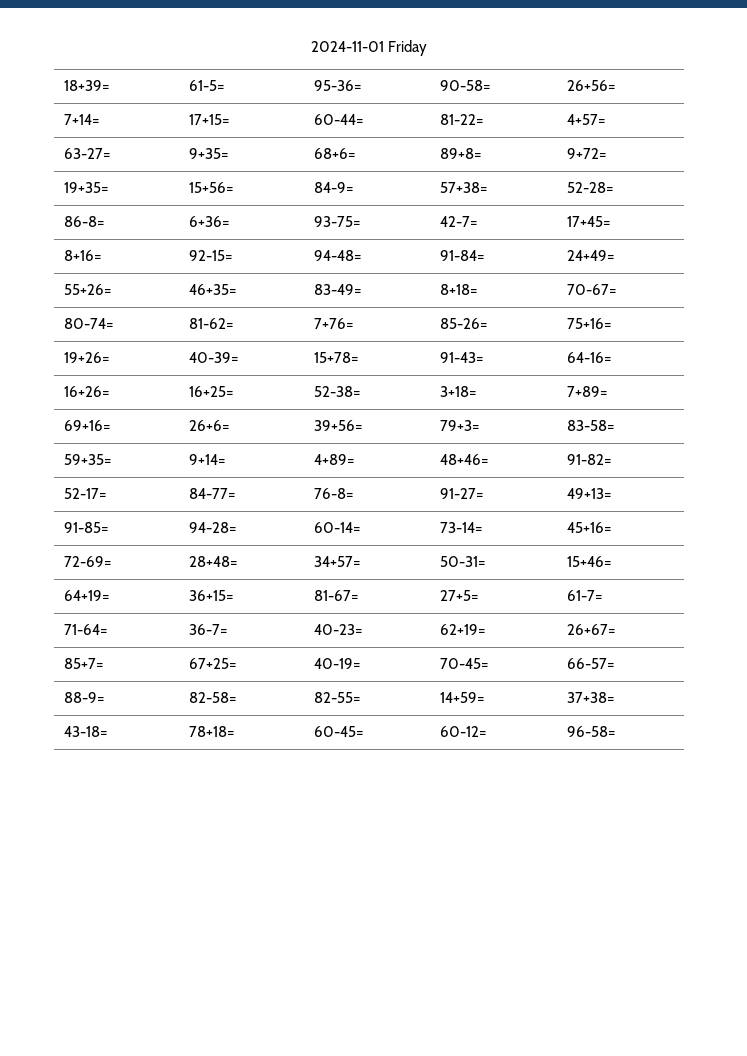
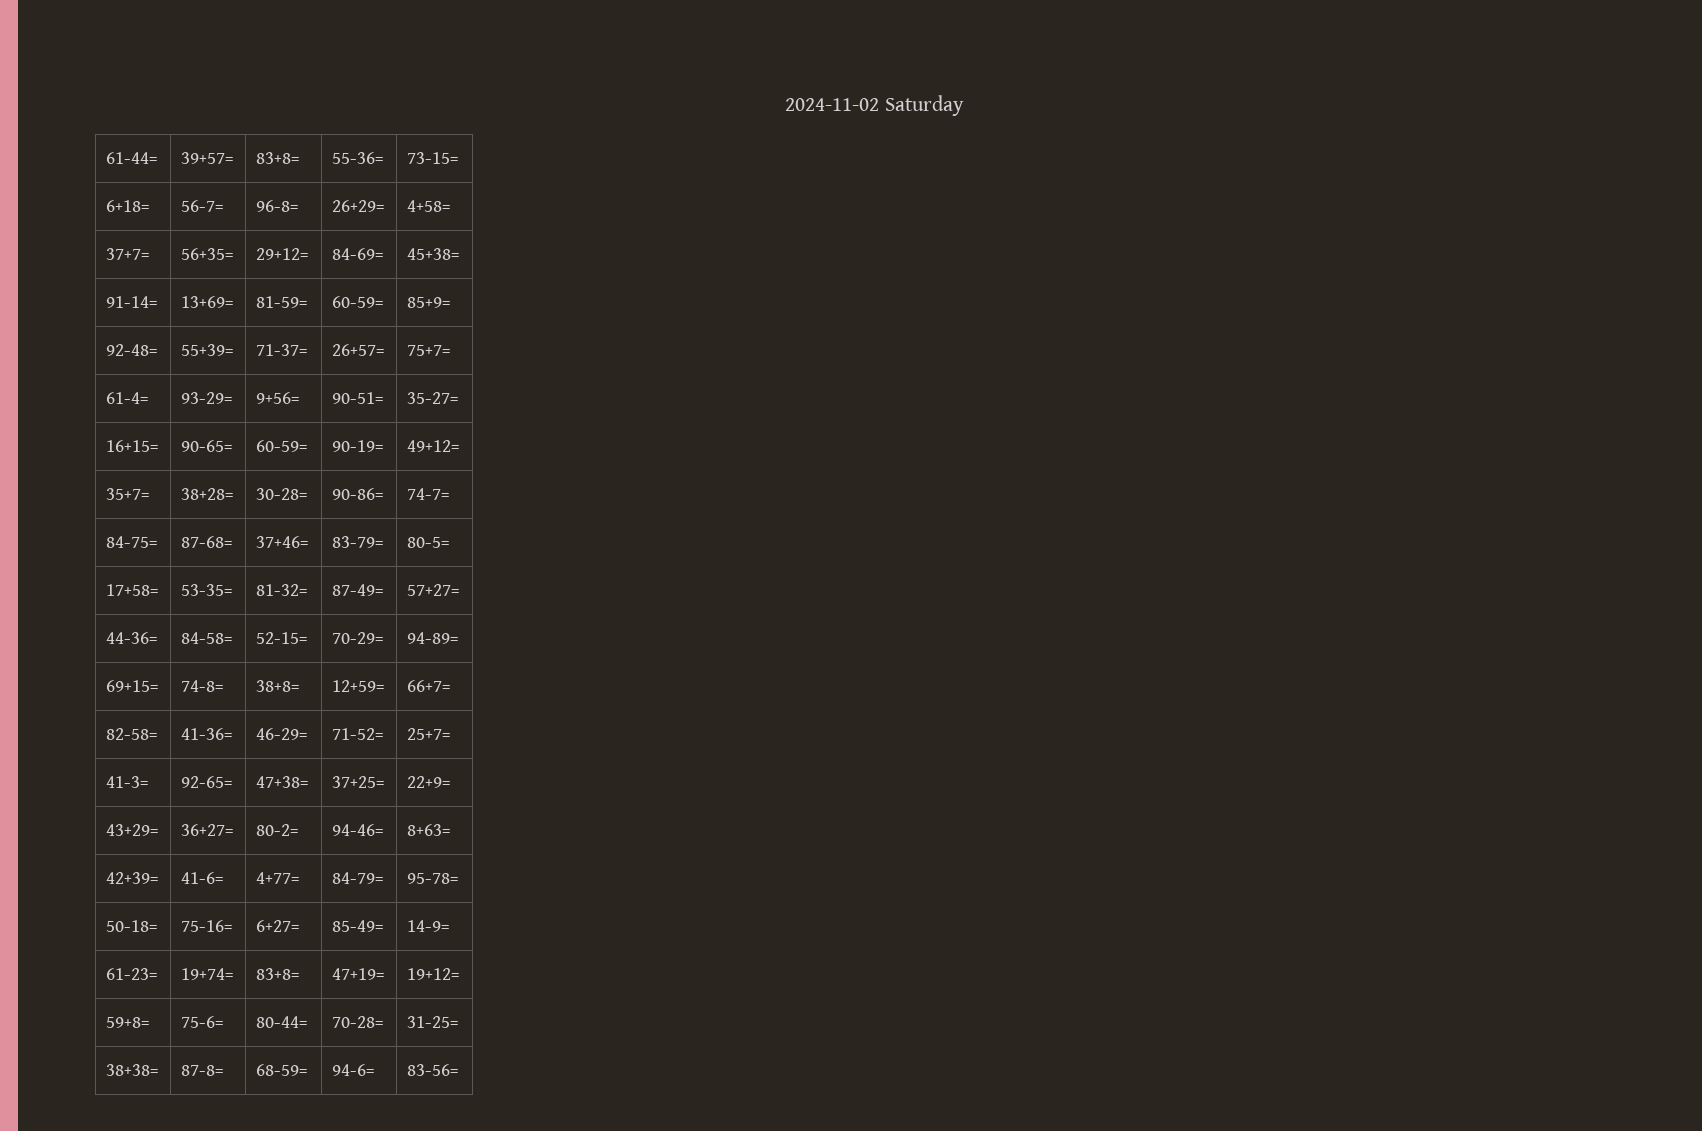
[310,40,428,56] [64,80,111,91] [189,80,226,91] [314,80,363,91] [440,80,492,91] [567,80,617,91] [64,114,101,125] [189,114,231,125] [314,114,365,125] [440,114,485,125] [567,114,607,125] [64,148,112,159] [189,148,230,159] [314,148,357,159] [440,148,483,159] [567,148,608,159] [64,182,110,193] [189,182,235,193] [314,182,355,193] [440,182,489,193] [567,182,615,193] [64,216,106,227] [189,216,231,227] [314,216,362,227] [440,216,479,227] [567,216,612,227] [64,250,103,261] [189,250,234,261] [314,250,363,261] [440,250,486,261] [567,250,616,261] [64,284,113,295] [189,284,238,295] [314,284,363,295] [440,284,479,295] [567,284,618,295] [64,318,115,329] [189,318,235,329] [314,318,355,329] [440,318,489,329] [567,318,613,329] [64,352,111,363] [189,352,240,363] [314,352,360,363] [440,352,485,363] [567,352,613,363] [64,386,111,397] [189,386,235,397] [314,386,362,397] [440,386,478,397] [567,386,609,397] [64,420,112,431] [189,420,231,431] [314,420,364,431] [440,420,481,431] [567,420,616,431] [64,454,113,465] [189,454,227,465] [314,454,356,465] [440,454,490,465] [567,454,613,465] [64,488,108,499] [189,488,237,499] [314,488,355,499] [440,488,485,499] [567,488,613,499] [64,522,110,533] [189,522,238,533] [314,522,362,533] [440,522,484,533] [567,522,613,533] [64,556,113,567] [189,556,239,567] [314,556,362,567] [440,556,487,567] [567,556,613,567] [64,590,111,601] [189,590,235,601] [314,590,360,601] [440,590,480,601] [567,590,604,601] [64,624,109,635] [189,624,229,635] [314,624,364,635] [440,624,487,635] [567,624,617,635] [64,658,105,669] [189,658,238,669] [314,658,362,669] [440,658,490,669] [567,658,616,669] [64,692,106,703] [189,692,238,703] [314,692,362,703] [440,692,486,703] [567,692,616,703] [64,726,109,737] [189,726,236,737] [314,726,365,737] [440,726,488,737] [567,726,617,737] 2024-11-01 Friday // 18+39= | 61-5= | 95-36= | 90-58= | 26+56= // 7+14= | 17+15= | 60-44= | 81-22= | 4+57= // 63-27= | 9+35= | 68+6= | 89+8= | 9+72= // 19+35= | 15+56= | 84-9= | 57+38= | 52-28= // 86-8= | 6+36= | 93-75= | 42-7= | 17+45= // 8+16= | 92-15= | 94-48= | 91-84= | 24+49= // 55+26= | 46+35= | 83-49= | 8+18= | 70-67= // 80-74= | 81-62= | 7+76= | 85-26= | 75+16= // 19+26= | 40-39= | 15+78= | 91-43= | 64-16= // 16+26= | 16+25= | 52-38= | 3+18= | 7+89= // 69+16= | 26+6= | 39+56= | 79+3= | 83-58= // 59+35= | 9+14= | 4+89= | 48+46= | 91-82= // 52-17= | 84-77= | 76-8= | 91-27= | 49+13= // 91-85= | 94-28= | 60-14= | 73-14= | 45+16= // 72-69= | 28+48= | 34+57= | 50-31= | 15+46= // 64+19= | 36+15= | 81-67= | 27+5= | 61-7= // 71-64= | 36-7= | 40-23= | 62+19= | 26+67= // 85+7= | 67+25= | 40-19= | 70-45= | 66-57= // 88-9= | 82-58= | 82-55= | 14+59= | 37+38= // 43-18= | 78+18= | 60-45= | 60-12= | 96-58= -> [785,95,964,116] [106,152,158,164] [181,152,234,164] [256,152,300,164] [332,152,384,164] [407,152,459,164] [106,200,150,212] [181,200,224,212] [256,200,299,212] [332,200,385,212] [407,200,451,212] [106,248,150,260] [181,248,234,260] [256,248,309,260] [332,248,384,260] [407,248,460,260] [106,296,158,308] [181,296,234,308] [256,296,308,308] [332,296,384,308] [407,297,451,308] [106,344,158,356] [181,344,234,356] [256,344,308,356] [332,344,385,356] [407,345,451,356] [106,392,149,404] [181,392,233,404] [256,392,300,404] [332,392,384,404] [407,392,459,404] [106,440,159,452] [181,440,233,452] [256,440,308,452] [332,440,384,452] [407,440,460,452] [106,488,150,500] [181,488,234,500] [256,488,308,500] [332,488,384,500] [407,488,450,500] [106,536,158,548] [181,536,233,548] [256,536,309,548] [332,536,384,548] [407,537,450,548] [106,584,159,596] [181,584,233,596] [256,584,308,596] [332,584,384,596] [407,584,460,596] [106,632,158,644] [181,632,233,644] [256,632,308,644] [332,632,384,644] [407,632,459,644] [106,680,159,692] [181,680,224,692] [256,680,300,692] [332,680,385,692] [407,680,451,692] [106,728,158,740] [181,728,233,740] [256,728,308,740] [332,728,384,740] [407,728,451,740] [106,776,149,788] [181,776,233,788] [256,776,309,788] [332,776,385,788] [407,776,451,788] [106,824,159,836] [181,824,234,836] [256,824,299,836] [332,824,384,836] [407,824,451,836] [106,872,159,884] [181,872,224,884] [256,872,300,884] [332,872,384,884] [407,873,459,884] [106,920,158,932] [181,920,233,932] [256,920,300,932] [332,920,384,932] [407,920,450,932] [106,968,158,980] [181,968,234,980] [256,968,300,980] [332,968,385,980] [407,968,460,980] [106,1017,150,1028] [181,1016,224,1028] [256,1016,308,1028] [332,1016,384,1028] [407,1016,459,1028] [106,1064,159,1076] [181,1065,224,1076] [256,1064,308,1076] [332,1064,375,1076] [407,1064,459,1076] 2024-11-02 Saturday // 61-44= | 39+57= | 83+8= | 55-36= | 73-15= // 6+18= | 56-7= | 96-8= | 26+29= | 4+58= // 37+7= | 56+35= | 29+12= | 84-69= | 45+38= // 91-14= | 13+69= | 81-59= | 60-59= | 85+9= // 92-48= | 55+39= | 71-37= | 26+57= | 75+7= // 61-4= | 93-29= | 9+56= | 90-51= | 35-27= // 16+15= | 90-65= | 60-59= | 90-19= | 49+12= // 35+7= | 38+28= | 30-28= | 90-86= | 74-7= // 84-75= | 87-68= | 37+46= | 83-79= | 80-5= // 17+58= | 53-35= | 81-32= | 87-49= | 57+27= // 44-36= | 84-58= | 52-15= | 70-29= | 94-89= // 69+15= | 74-8= | 38+8= | 12+59= | 66+7= // 82-58= | 41-36= | 46-29= | 71-52= | 25+7= // 41-3= | 92-65= | 47+38= | 37+25= | 22+9= // 43+29= | 36+27= | 80-2= | 94-46= | 8+63= // 42+39= | 41-6= | 4+77= | 84-79= | 95-78= // 50-18= | 75-16= | 6+27= | 85-49= | 14-9= // 61-23= | 19+74= | 83+8= | 47+19= | 19+12= // 59+8= | 75-6= | 80-44= | 70-28= | 31-25= // 38+38= | 87-8= | 68-59= | 94-6= | 83-56=

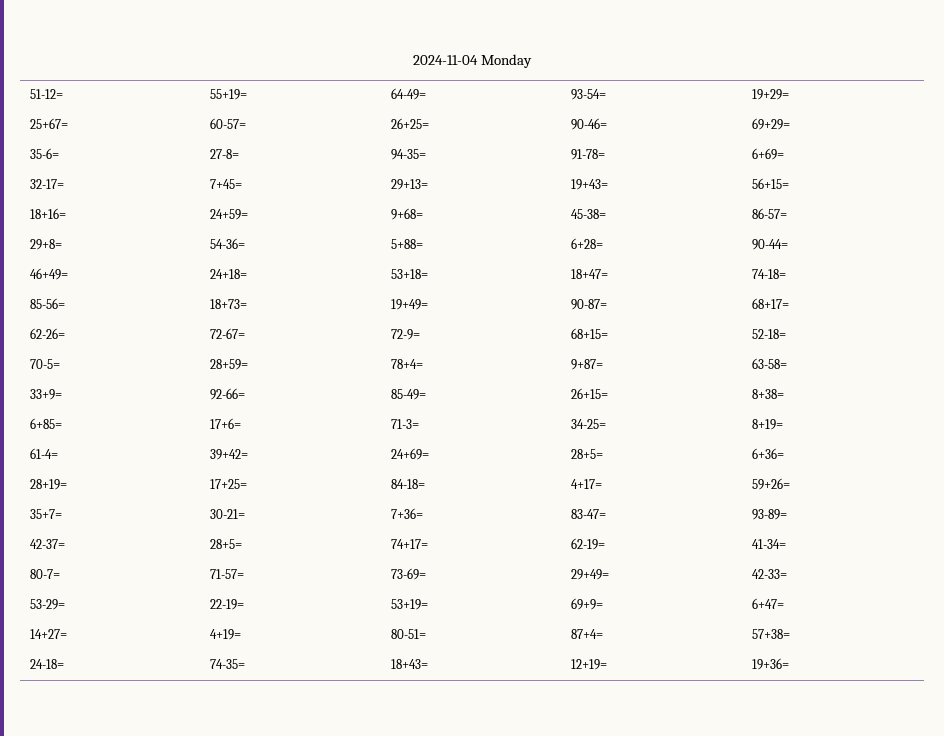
[785,95,964,116] [106,152,158,164] [181,152,234,164] [256,152,300,164] [332,152,384,164] [407,152,459,164] [106,200,150,212] [181,200,224,212] [256,200,299,212] [332,200,385,212] [407,200,451,212] [106,248,150,260] [181,248,234,260] [256,248,309,260] [332,248,384,260] [407,248,460,260] [106,296,158,308] [181,296,234,308] [256,296,308,308] [332,296,384,308] [407,297,451,308] [106,344,158,356] [181,344,234,356] [256,344,308,356] [332,344,385,356] [407,345,451,356] [106,392,149,404] [181,392,233,404] [256,392,300,404] [332,392,384,404] [407,392,459,404] [106,440,159,452] [181,440,233,452] [256,440,308,452] [332,440,384,452] [407,440,460,452] [106,488,150,500] [181,488,234,500] [256,488,308,500] [332,488,384,500] [407,488,450,500] [106,536,158,548] [181,536,233,548] [256,536,309,548] [332,536,384,548] [407,537,450,548] [106,584,159,596] [181,584,233,596] [256,584,308,596] [332,584,384,596] [407,584,460,596] [106,632,158,644] [181,632,233,644] [256,632,308,644] [332,632,384,644] [407,632,459,644] [106,680,159,692] [181,680,224,692] [256,680,300,692] [332,680,385,692] [407,680,451,692] [106,728,158,740] [181,728,233,740] [256,728,308,740] [332,728,384,740] [407,728,451,740] [106,776,149,788] [181,776,233,788] [256,776,309,788] [332,776,385,788] [407,776,451,788] [106,824,159,836] [181,824,234,836] [256,824,299,836] [332,824,384,836] [407,824,451,836] [106,872,159,884] [181,872,224,884] [256,872,300,884] [332,872,384,884] [407,873,459,884] [106,920,158,932] [181,920,233,932] [256,920,300,932] [332,920,384,932] [407,920,450,932] [106,968,158,980] [181,968,234,980] [256,968,300,980] [332,968,385,980] [407,968,460,980] [106,1017,150,1028] [181,1016,224,1028] [256,1016,308,1028] [332,1016,384,1028] [407,1016,459,1028] [106,1064,159,1076] [181,1065,224,1076] [256,1064,308,1076] [332,1064,375,1076] [407,1064,459,1076] 2024-11-02 Saturday // 61-44= | 39+57= | 83+8= | 55-36= | 73-15= // 6+18= | 56-7= | 96-8= | 26+29= | 4+58= // 37+7= | 56+35= | 29+12= | 84-69= | 45+38= // 91-14= | 13+69= | 81-59= | 60-59= | 85+9= // 92-48= | 55+39= | 71-37= | 26+57= | 75+7= // 61-4= | 93-29= | 9+56= | 90-51= | 35-27= // 16+15= | 90-65= | 60-59= | 90-19= | 49+12= // 35+7= | 38+28= | 30-28= | 90-86= | 74-7= // 84-75= | 87-68= | 37+46= | 83-79= | 80-5= // 17+58= | 53-35= | 81-32= | 87-49= | 57+27= // 44-36= | 84-58= | 52-15= | 70-29= | 94-89= // 69+15= | 74-8= | 38+8= | 12+59= | 66+7= // 82-58= | 41-36= | 46-29= | 71-52= | 25+7= // 41-3= | 92-65= | 47+38= | 37+25= | 22+9= // 43+29= | 36+27= | 80-2= | 94-46= | 8+63= // 42+39= | 41-6= | 4+77= | 84-79= | 95-78= // 50-18= | 75-16= | 6+27= | 85-49= | 14-9= // 61-23= | 19+74= | 83+8= | 47+19= | 19+12= // 59+8= | 75-6= | 80-44= | 70-28= | 31-25= // 38+38= | 87-8= | 68-59= | 94-6= | 83-56= -> [413,54,532,68] [29,89,63,99] [209,89,247,100] [390,88,426,100] [570,89,606,100] [751,89,789,100] [29,118,68,129] [209,118,246,129] [390,118,429,129] [570,118,607,130] [751,118,790,130] [29,148,59,159] [209,149,239,159] [390,149,426,160] [570,149,605,160] [751,148,784,160] [29,179,64,189] [209,179,242,189] [390,179,428,190] [570,179,608,190] [751,178,789,189] [29,208,66,219] [209,209,248,220] [390,208,423,220] [570,209,606,219] [751,208,787,219] [29,239,62,250] [209,238,245,249] [390,239,423,249] [570,238,603,249] [751,239,788,250] [29,268,68,280] [209,269,247,279] [390,269,428,279] [570,269,608,279] [751,269,786,279] [29,298,65,309] [209,299,247,309] [390,299,428,310] [570,299,607,310] [751,298,789,309] [29,328,65,339] [209,328,245,339] [390,329,420,340] [570,328,608,339] [751,329,786,339] [29,359,60,369] [209,359,248,370] [390,359,423,369] [570,359,603,370] [751,358,787,369] [29,389,62,400] [209,388,245,400] [390,389,426,400] [570,388,608,399] [751,389,784,399] [29,418,62,429] [209,418,241,429] [390,419,419,429] [570,419,606,429] [751,419,783,430] [29,448,58,459] [209,449,248,460] [390,448,429,460] [570,449,603,459] [751,448,784,459] [29,479,67,490] [209,479,247,489] [390,479,425,489] [570,479,602,489] [751,478,790,490] [29,509,62,519] [209,509,245,519] [390,508,423,519] [570,509,606,519] [751,509,787,520] [29,539,65,549] [209,539,242,549] [390,539,428,549] [570,538,605,550] [751,539,786,549] [29,569,60,579] [209,569,244,579] [390,568,426,580] [570,569,609,580] [751,569,787,579] [29,599,65,610] [209,599,244,610] [390,599,428,610] [570,598,603,610] [751,598,784,609] [29,629,67,639] [209,629,241,640] [390,629,426,639] [570,629,603,639] [751,629,790,639] [29,659,64,669] [209,659,245,669] [390,659,428,669] [570,659,607,670] [751,658,789,670] 2024-11-04 Monday // 51-12= | 55+19= | 64-49= | 93-54= | 19+29= // 25+67= | 60-57= | 26+25= | 90-46= | 69+29= // 35-6= | 27-8= | 94-35= | 91-78= | 6+69= // 32-17= | 7+45= | 29+13= | 19+43= | 56+15= // 18+16= | 24+59= | 9+68= | 45-38= | 86-57= // 29+8= | 54-36= | 5+88= | 6+28= | 90-44= // 46+49= | 24+18= | 53+18= | 18+47= | 74-18= // 85-56= | 18+73= | 19+49= | 90-87= | 68+17= // 62-26= | 72-67= | 72-9= | 68+15= | 52-18= // 70-5= | 28+59= | 78+4= | 9+87= | 63-58= // 33+9= | 92-66= | 85-49= | 26+15= | 8+38= // 6+85= | 17+6= | 71-3= | 34-25= | 8+19= // 61-4= | 39+42= | 24+69= | 28+5= | 6+36= // 28+19= | 17+25= | 84-18= | 4+17= | 59+26= // 35+7= | 30-21= | 7+36= | 83-47= | 93-89= // 42-37= | 28+5= | 74+17= | 62-19= | 41-34= // 80-7= | 71-57= | 73-69= | 29+49= | 42-33= // 53-29= | 22-19= | 53+19= | 69+9= | 6+47= // 14+27= | 4+19= | 80-51= | 87+4= | 57+38= // 24-18= | 74-35= | 18+43= | 12+19= | 19+36=

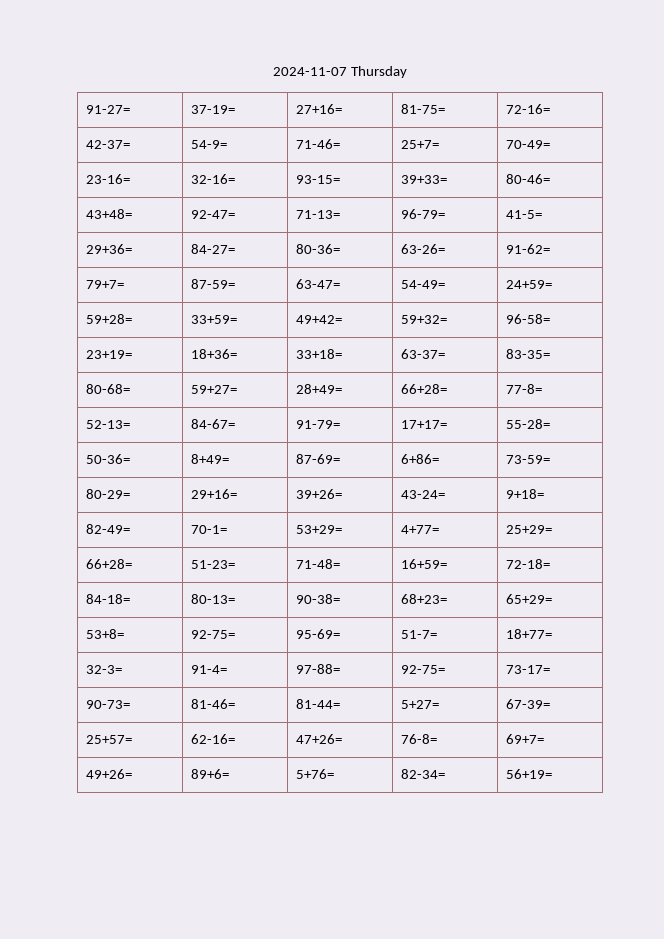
[413,54,532,68] [29,89,63,99] [209,89,247,100] [390,88,426,100] [570,89,606,100] [751,89,789,100] [29,118,68,129] [209,118,246,129] [390,118,429,129] [570,118,607,130] [751,118,790,130] [29,148,59,159] [209,149,239,159] [390,149,426,160] [570,149,605,160] [751,148,784,160] [29,179,64,189] [209,179,242,189] [390,179,428,190] [570,179,608,190] [751,178,789,189] [29,208,66,219] [209,209,248,220] [390,208,423,220] [570,209,606,219] [751,208,787,219] [29,239,62,250] [209,238,245,249] [390,239,423,249] [570,238,603,249] [751,239,788,250] [29,268,68,280] [209,269,247,279] [390,269,428,279] [570,269,608,279] [751,269,786,279] [29,298,65,309] [209,299,247,309] [390,299,428,310] [570,299,607,310] [751,298,789,309] [29,328,65,339] [209,328,245,339] [390,329,420,340] [570,328,608,339] [751,329,786,339] [29,359,60,369] [209,359,248,370] [390,359,423,369] [570,359,603,370] [751,358,787,369] [29,389,62,400] [209,388,245,400] [390,389,426,400] [570,388,608,399] [751,389,784,399] [29,418,62,429] [209,418,241,429] [390,419,419,429] [570,419,606,429] [751,419,783,430] [29,448,58,459] [209,449,248,460] [390,448,429,460] [570,449,603,459] [751,448,784,459] [29,479,67,490] [209,479,247,489] [390,479,425,489] [570,479,602,489] [751,478,790,490] [29,509,62,519] [209,509,245,519] [390,508,423,519] [570,509,606,519] [751,509,787,520] [29,539,65,549] [209,539,242,549] [390,539,428,549] [570,538,605,550] [751,539,786,549] [29,569,60,579] [209,569,244,579] [390,568,426,580] [570,569,609,580] [751,569,787,579] [29,599,65,610] [209,599,244,610] [390,599,428,610] [570,598,603,610] [751,598,784,609] [29,629,67,639] [209,629,241,640] [390,629,426,639] [570,629,603,639] [751,629,790,639] [29,659,64,669] [209,659,245,669] [390,659,428,669] [570,659,607,670] [751,658,789,670] 2024-11-04 Monday // 51-12= | 55+19= | 64-49= | 93-54= | 19+29= // 25+67= | 60-57= | 26+25= | 90-46= | 69+29= // 35-6= | 27-8= | 94-35= | 91-78= | 6+69= // 32-17= | 7+45= | 29+13= | 19+43= | 56+15= // 18+16= | 24+59= | 9+68= | 45-38= | 86-57= // 29+8= | 54-36= | 5+88= | 6+28= | 90-44= // 46+49= | 24+18= | 53+18= | 18+47= | 74-18= // 85-56= | 18+73= | 19+49= | 90-87= | 68+17= // 62-26= | 72-67= | 72-9= | 68+15= | 52-18= // 70-5= | 28+59= | 78+4= | 9+87= | 63-58= // 33+9= | 92-66= | 85-49= | 26+15= | 8+38= // 6+85= | 17+6= | 71-3= | 34-25= | 8+19= // 61-4= | 39+42= | 24+69= | 28+5= | 6+36= // 28+19= | 17+25= | 84-18= | 4+17= | 59+26= // 35+7= | 30-21= | 7+36= | 83-47= | 93-89= // 42-37= | 28+5= | 74+17= | 62-19= | 41-34= // 80-7= | 71-57= | 73-69= | 29+49= | 42-33= // 53-29= | 22-19= | 53+19= | 69+9= | 6+47= // 14+27= | 4+19= | 80-51= | 87+4= | 57+38= // 24-18= | 74-35= | 18+43= | 12+19= | 19+36= -> [273,66,407,78] [86,105,131,114] [191,105,236,114] [296,104,343,114] [401,104,446,114] [506,104,551,114] [86,140,131,149] [191,140,228,149] [296,139,341,149] [401,140,440,149] [506,140,551,149] [86,174,131,184] [191,174,236,184] [296,175,341,184] [401,175,448,184] [506,174,551,184] [86,209,133,219] [191,210,236,219] [296,210,341,219] [401,209,446,219] [506,210,543,219] [86,244,133,254] [191,244,236,254] [296,244,341,254] [401,244,446,254] [506,244,551,254] [86,280,125,289] [191,279,236,289] [296,279,341,289] [401,280,446,289] [506,280,553,289] [86,314,133,324] [191,315,238,324] [296,315,343,324] [401,315,448,324] [506,314,551,324] [86,350,133,359] [191,349,238,359] [296,349,343,359] [401,349,446,359] [506,349,551,359] [86,384,131,394] [191,385,238,394] [296,384,343,394] [401,384,448,394] [506,384,543,394] [86,420,131,429] [191,419,236,429] [296,420,341,429] [401,420,448,429] [506,419,551,429] [86,454,131,464] [191,454,230,464] [296,454,341,464] [401,454,440,464] [506,455,551,464] [86,489,131,499] [191,489,238,499] [296,489,343,499] [401,490,446,499] [506,489,545,499] [86,524,131,534] [191,525,228,534] [296,525,343,534] [401,525,440,534] [506,525,553,534] [86,559,133,569] [191,560,236,569] [296,559,341,569] [401,559,448,569] [506,559,551,569] [86,594,131,604] [191,594,236,604] [296,594,341,604] [401,594,448,604] [506,594,553,604] [86,629,125,639] [191,630,236,639] [296,629,341,639] [401,630,438,639] [506,629,553,639] [86,665,123,674] [191,665,228,674] [296,664,341,674] [401,665,446,674] [506,665,551,674] [86,700,131,709] [191,699,236,709] [296,699,341,709] [401,700,440,709] [506,699,551,709] [86,735,133,744] [191,734,236,744] [296,734,343,744] [401,734,438,744] [506,734,545,744] [86,769,133,779] [191,769,230,779] [296,769,335,779] [401,769,446,779] [506,769,553,779] 2024-11-07 Thursday // 91-27= | 37-19= | 27+16= | 81-75= | 72-16= // 42-37= | 54-9= | 71-46= | 25+7= | 70-49= // 23-16= | 32-16= | 93-15= | 39+33= | 80-46= // 43+48= | 92-47= | 71-13= | 96-79= | 41-5= // 29+36= | 84-27= | 80-36= | 63-26= | 91-62= // 79+7= | 87-59= | 63-47= | 54-49= | 24+59= // 59+28= | 33+59= | 49+42= | 59+32= | 96-58= // 23+19= | 18+36= | 33+18= | 63-37= | 83-35= // 80-68= | 59+27= | 28+49= | 66+28= | 77-8= // 52-13= | 84-67= | 91-79= | 17+17= | 55-28= // 50-36= | 8+49= | 87-69= | 6+86= | 73-59= // 80-29= | 29+16= | 39+26= | 43-24= | 9+18= // 82-49= | 70-1= | 53+29= | 4+77= | 25+29= // 66+28= | 51-23= | 71-48= | 16+59= | 72-18= // 84-18= | 80-13= | 90-38= | 68+23= | 65+29= // 53+8= | 92-75= | 95-69= | 51-7= | 18+77= // 32-3= | 91-4= | 97-88= | 92-75= | 73-17= // 90-73= | 81-46= | 81-44= | 5+27= | 67-39= // 25+57= | 62-16= | 47+26= | 76-8= | 69+7= // 49+26= | 89+6= | 5+76= | 82-34= | 56+19=

